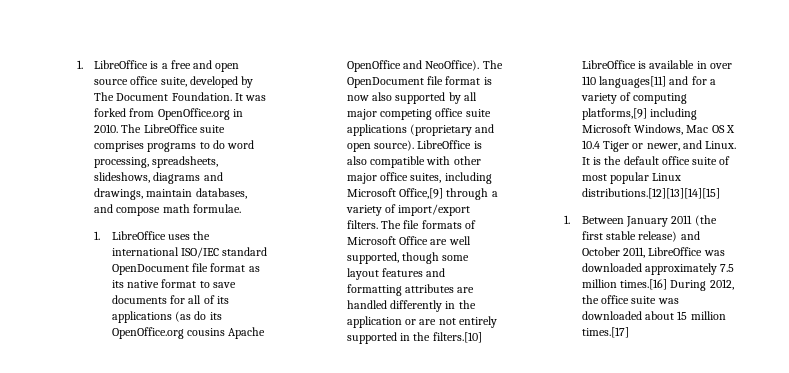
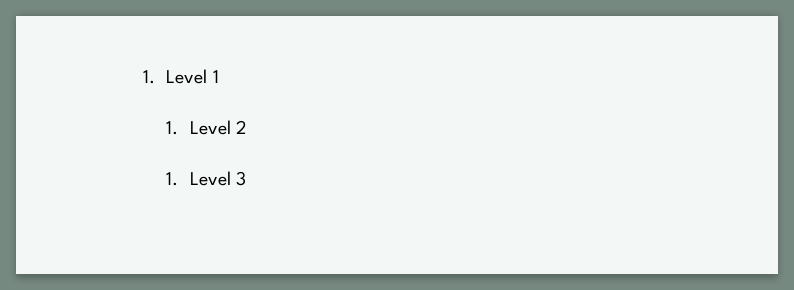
[76,60,240,72] [94,76,254,88] [94,92,267,101] [94,108,243,120] [94,124,225,133] [94,140,255,152] [94,156,219,168] [94,172,223,184] [94,188,247,200] [94,204,241,216] [94,231,211,240] [111,247,268,258] [111,263,260,275] [111,279,236,288] [111,295,229,304] [111,311,222,323] [111,327,266,339] [346,60,503,72] [346,76,492,88] [346,92,477,104] [346,108,491,120] [346,124,495,136] [346,140,482,152] [346,156,481,168] [346,172,492,184] [346,188,498,200] [345,204,471,216] [346,220,476,229] [346,236,471,245] [346,252,470,264] [346,268,446,280] [346,284,475,296] [346,300,476,312] [346,316,497,328] [346,332,482,344] [581,60,732,69] [581,76,716,88] [580,92,688,104] [581,108,698,120] [581,124,735,135] [581,140,736,152] [581,156,731,165] [581,172,682,184] [581,188,720,199] [564,215,717,227] [581,231,700,242] [581,247,725,258] [581,263,735,275] [581,279,734,291] [581,295,679,304] [581,311,726,320] [581,327,629,338] 1. LibreOffice is a free and open source office suite, developed by The Document Foundation. It was forked from OpenOffice.org in 2010. The LibreOffice suite comprises programs to do word processing, spreadsheets, slideshows, diagrams and drawings, maintain databases, and compose math formulae. // 1. LibreOffice uses the international ISO/IEC standard OpenDocument file format as its native format to save documents for all of its applications (as do its OpenOffice.org cousins Apache OpenOffice and NeoOffice). The OpenDocument file format is now also supported by all major competing office suite applications (proprietary and open source). LibreOffice is also compatible with other major office suites, including Microsoft Office,[9] through a variety of import/export filters. The file formats of Microsoft Office are well supported, though some layout features and formatting attributes are handled differently in the application or are not entirely supported in the filters.[10] LibreOffice is available in over 110 languages[11] and for a variety of computing platforms,[9] including Microsoft Windows, Mac OS X 10.4 Tiger or newer, and Linux. It is the default office suite of most popular Linux distributions.[12][13][14][15] // 1. Between January 2011 (the first stable release) and October 2011, LibreOffice was downloaded approximately 7.5 million times.[16] During 2012, the office suite was downloaded about 15 million times.[17] -> [143,69,219,84] [166,120,247,135] [166,171,246,186] 1. Level 1 // 1. Level 2 // 1. Level 3

